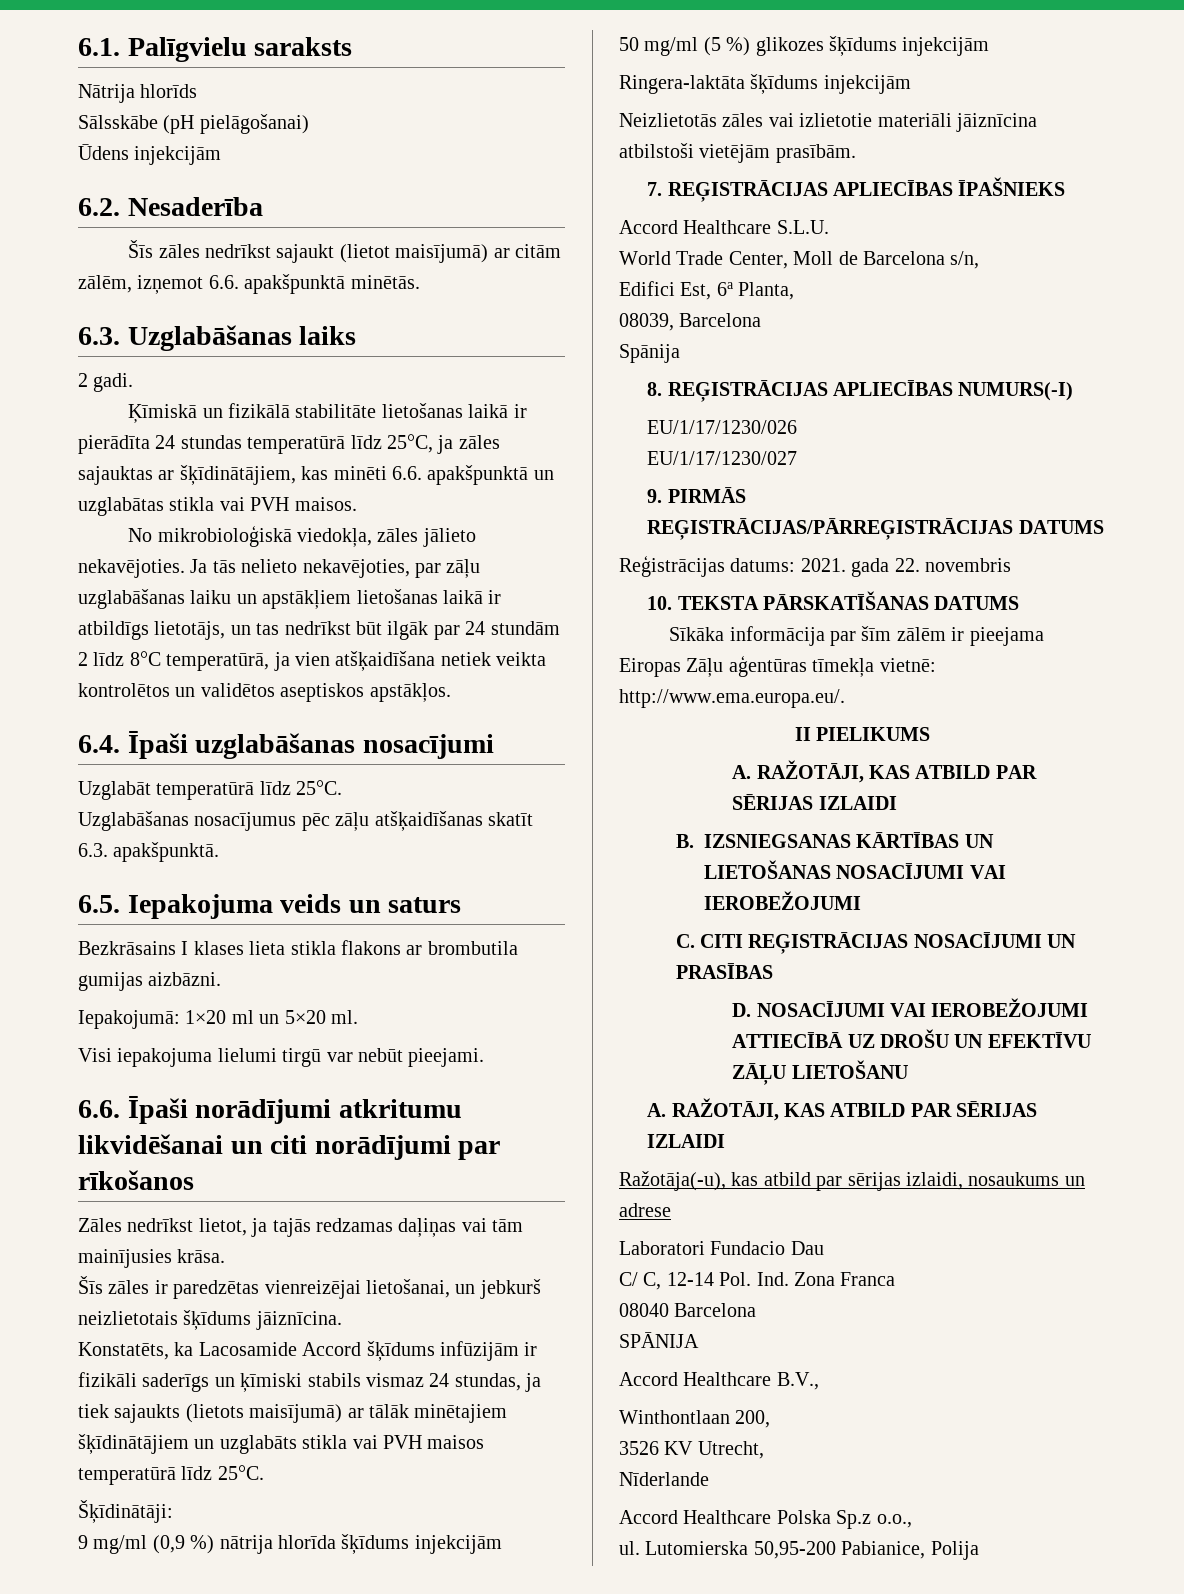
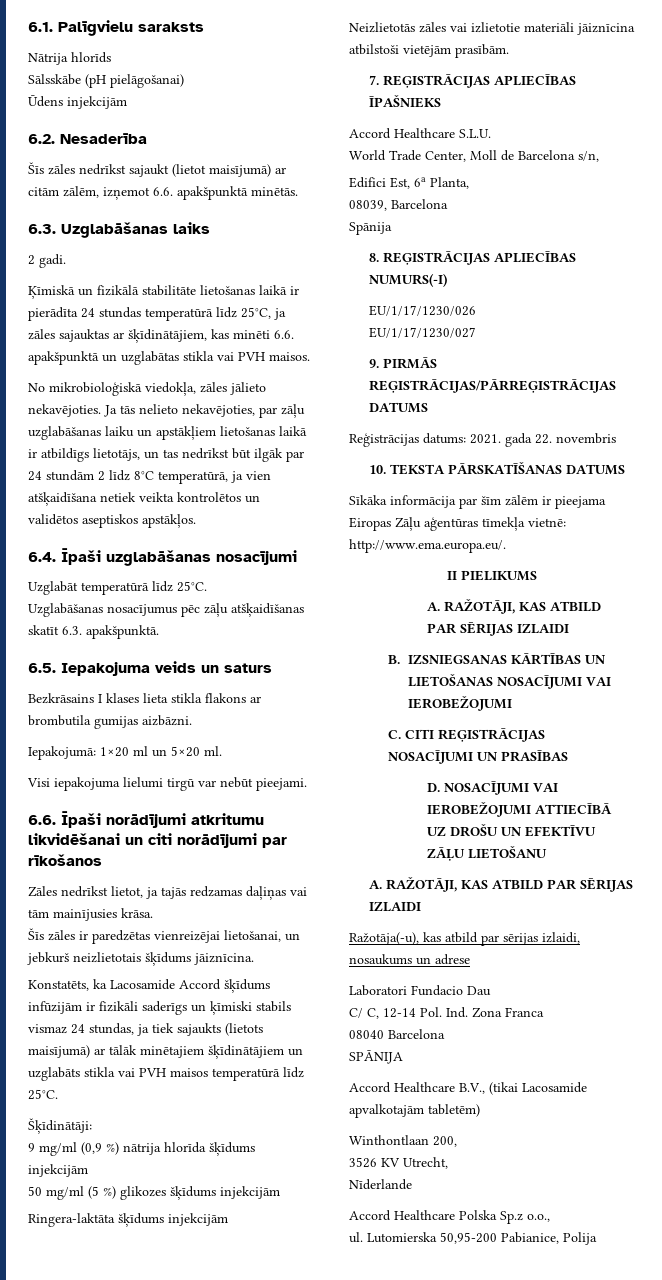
(819, 1381) none -> [489,1082,587,1095] [349,1104,480,1118] (tikai Lacosamide apvalkotajām tabletēm)

